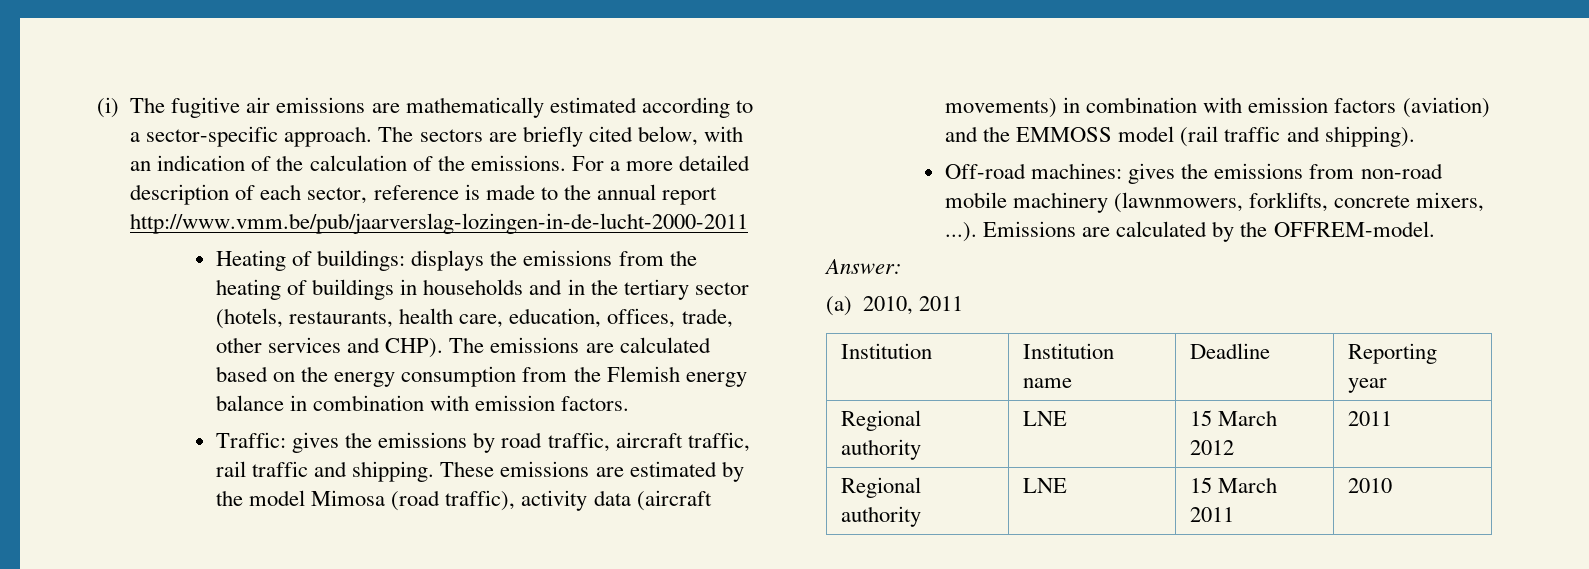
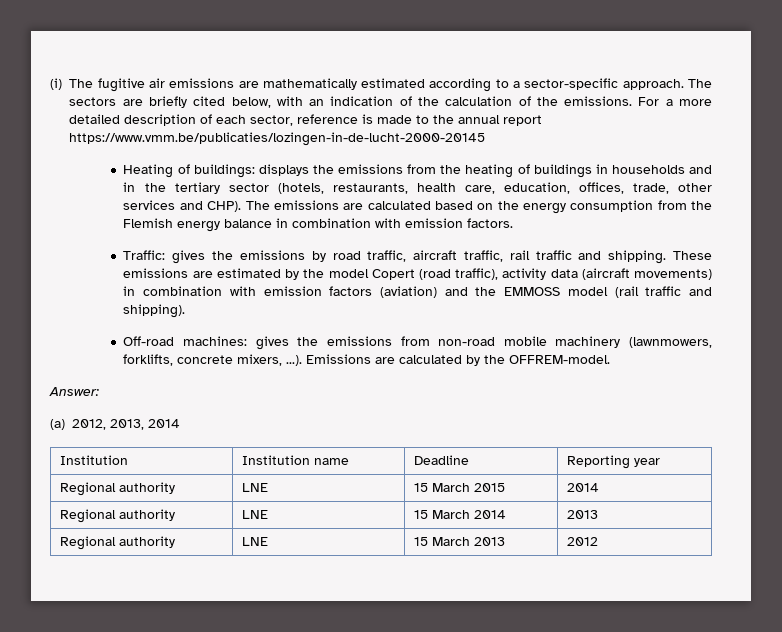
[130,213,749,234] http://www.vmm.be/pub/jaarverslag-lozingen-in-de-lucht-2000-2011 -> [69,132,486,146] https://www.vmm.be/publicaties/lozingen-in-de-lucht-2000-20145
[311,490,386,506] Mimosa -> [371,269,415,280] Copert
[863,296,964,315] 2010, 2011 -> [72,419,180,430] 2012, 2013, 2014
[1190,440,1235,455] [1348,411,1393,426] [841,477,922,498] [841,506,922,527] [1023,478,1068,493] [1190,477,1278,493] [1190,507,1235,522] [1348,478,1393,493] 2012 | 2011 // Regional authority | LNE | 15 March 2011 | 2010 -> [473,483,505,492] [566,483,599,492] [59,509,175,523] [241,510,268,519] [413,510,506,519] [566,510,598,519] [59,536,175,550] [241,537,268,546] [413,537,505,546] [566,537,598,546] 2015 | 2014 // Regional authority | LNE | 15 March 2014 | 2013 // Regional authority | LNE | 15 March 2013 | 2012

